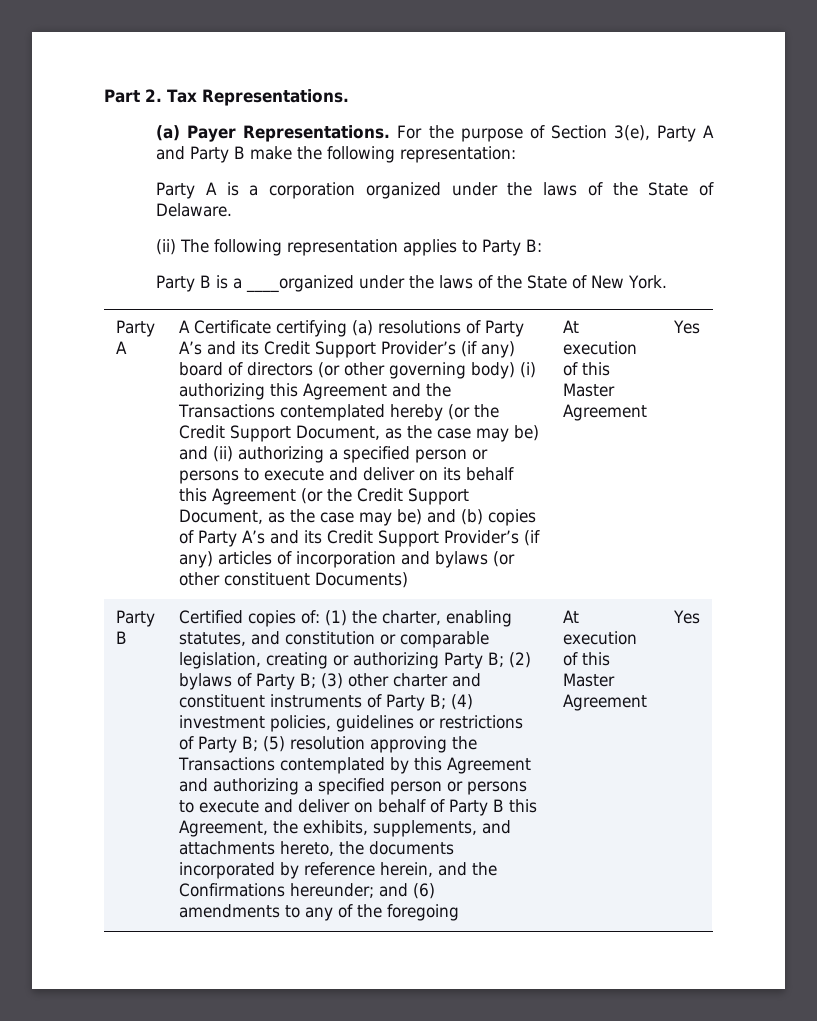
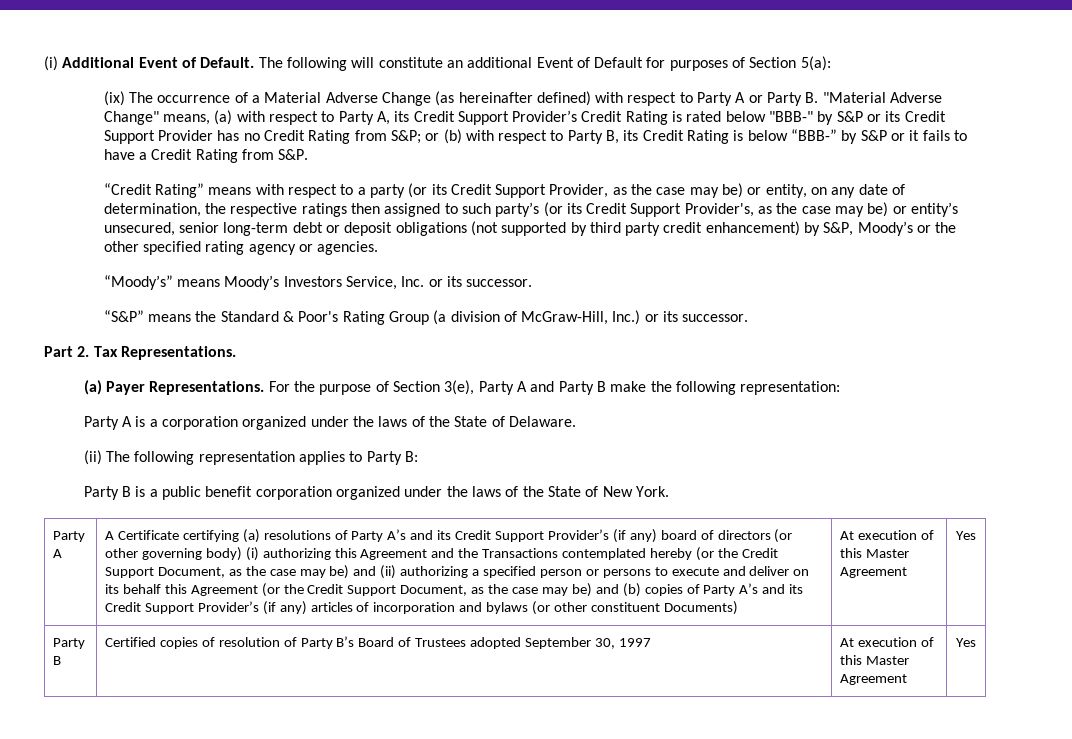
(104, 96) none -> [44,56,831,71] [103,91,943,106] [103,110,946,125] [103,129,967,144] [103,149,309,163] [103,183,905,198] [103,202,959,217] [103,221,957,236] [103,241,379,255] [103,275,533,290] [103,310,749,325] (i) Additional Event of Default. The following will constitute an additional Event of Default for purposes of Section 5(a): // (ix) The occurrence of a Material Adverse Change (as hereinafter defined) with respect to Party A or Party B. "Material Adverse Change" means, (a) with respect to Party A, its Credit Support Provider’s Credit Rating is rated below "BBB-" by S&P or its Credit Support Provider has no Credit Rating from S&P; or (b) with respect to Party B, its Credit Rating is below “BBB-” by S&P or it fails to have a Credit Rating from S&P. // “Credit Rating” means with respect to a party (or its Credit Support Provider, as the case may be) or entity, on any date of determination, the respective ratings then assigned to such party’s (or its Credit Support Provider's, as the case may be) or entity’s unsecured, senior long-term debt or deposit obligations (not supported by third party credit enhancement) by S&P, Moody’s or the other specified rating agency or agencies. // “Moody’s” means Moody’s Investors Service, Inc. or its successor. // “S&P” means the Standard & Poor's Rating Group (a division of McGraw-Hill, Inc.) or its successor. //
[246,275,355,293] ____organized -> [162,486,400,500] public benefit corporation organized
[300,610,512,627] [178,631,489,648] [178,652,531,669] [178,673,481,690] [178,694,473,711] [178,715,523,732] [178,736,477,753] [177,757,531,774] [178,778,527,795] [178,799,537,816] [178,820,511,837] [178,841,454,856] [178,862,497,879] [178,883,435,899] [178,904,459,921] of: (1) the charter, enabling statutes, and constitution or comparable legislation, creating or authorizing Party B; (2) bylaws of Party B; (3) other charter and constituent instruments of Party B; (4) investment policies, guidelines or restrictions of Party B; (5) resolution approving the Transactions contemplated by this Agreement and authorizing a specified person or persons to execute and deliver on behalf of Party B this Agreement, the exhibits, supplements, and attachments hereto, the documents incorporated by reference herein, and the Confirmations hereunder; and (6) amendments to any of the foregoing -> [201,636,651,649] of resolution of Party B’s Board of Trustees adopted September 30, 1997

